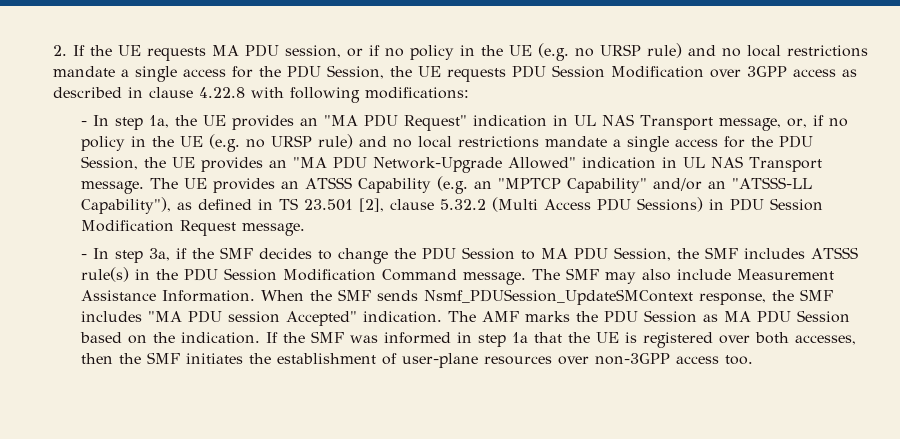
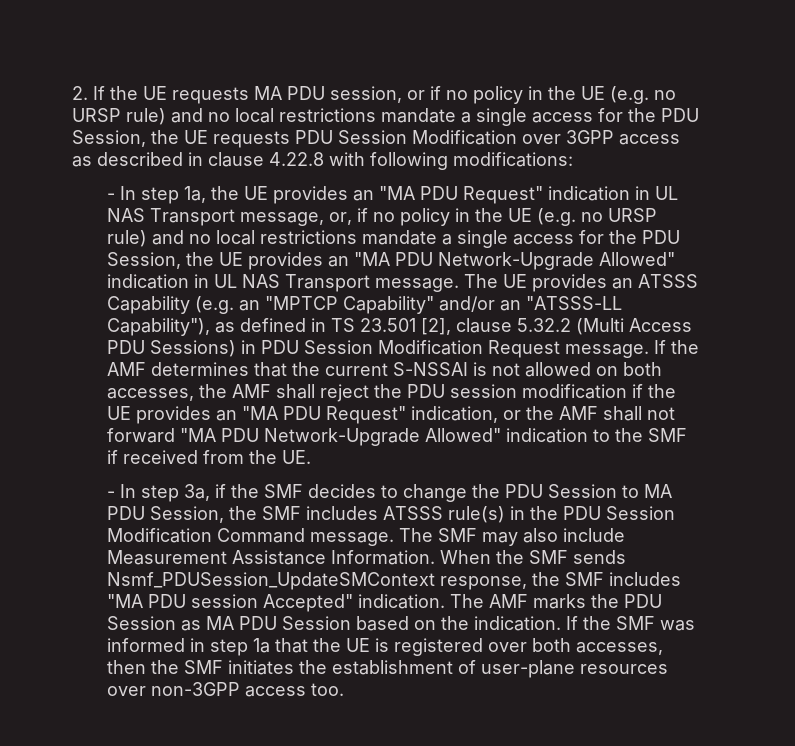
(306, 229) none -> [653,340,699,354] [106,362,662,377] [106,384,676,402] [106,406,675,424] [106,428,687,446] [106,450,311,464] If the AMF determines that the current S-NSSAI is not allowed on both accesses, the AMF shall reject the PDU session modification if the UE provides an "MA PDU Request" indication, or the AMF shall not forward "MA PDU Network-Upgrade Allowed" indication to the SMF if received from the UE.

